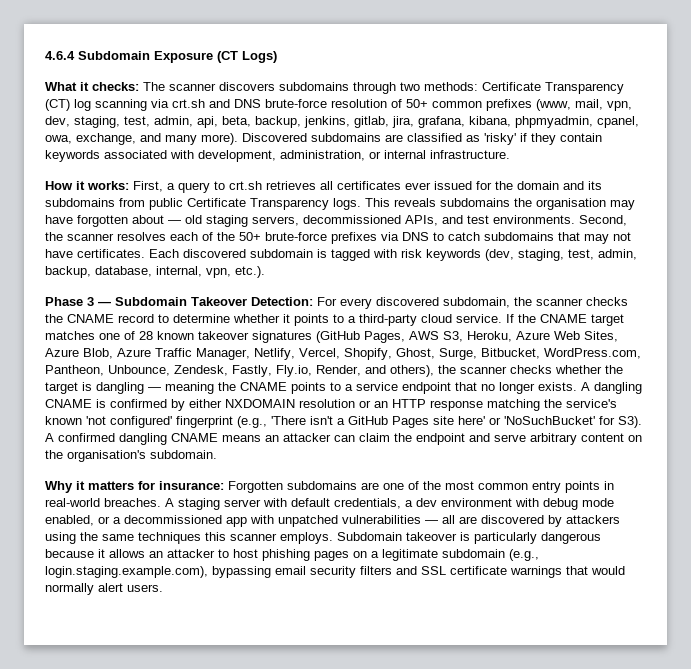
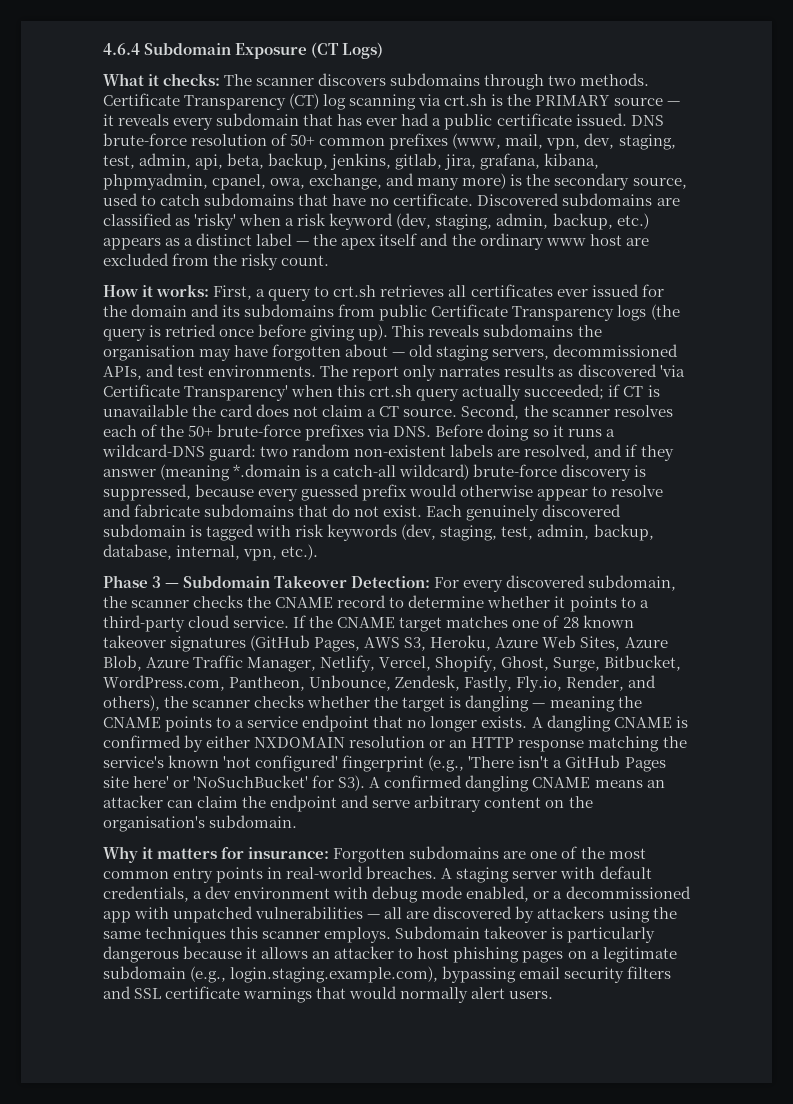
[424,82,478,91] methods: -> [580,73,650,86] methods.
[209,99,230,108] and -> [491,94,680,106] [103,113,627,130] is the PRIMARY source — it reveals every subdomain that has ever had a public certificate issued.
[201,133,238,145] more). -> [462,173,687,190] [103,193,474,206] more) is the secondary source, used to catch subdomains that have no certificate.
[520,133,602,145] [45,150,510,162] if they contain keywords associated with development, administration, or internal infrastructure. -> [239,213,649,230] [103,233,649,250] [103,253,330,270] when a risk keyword (dev, staging, admin, backup, etc.) appears as a distinct label — the apex itself and the ordinary www host are excluded from the risky count.
[333,198,361,210] logs. -> [617,304,680,321] [103,324,389,341] logs (the query is retried once before giving up).
(575, 219) none -> [320,364,685,381] [103,384,660,401] [103,404,458,417] The report only narrates results as discovered 'via Certificate Transparency' when this crt.sh query actually succeeded; if CT is unavailable the card does not claim a CT source.
[402,232,631,244] [45,249,179,258] DNS to catch subdomains that may not have certificates. Each -> [393,424,615,441] [102,444,674,461] [103,464,647,481] [103,484,664,501] [103,504,540,521] DNS. Before doing so it runs a wildcard-DNS guard: two random non-existent labels are resolved, and if they answer (meaning *.domain is a catch-all wildcard) brute-force discovery is suppressed, because every guessed prefix would otherwise appear to resolve and fabricate subdomains that do not exist. Each genuinely

